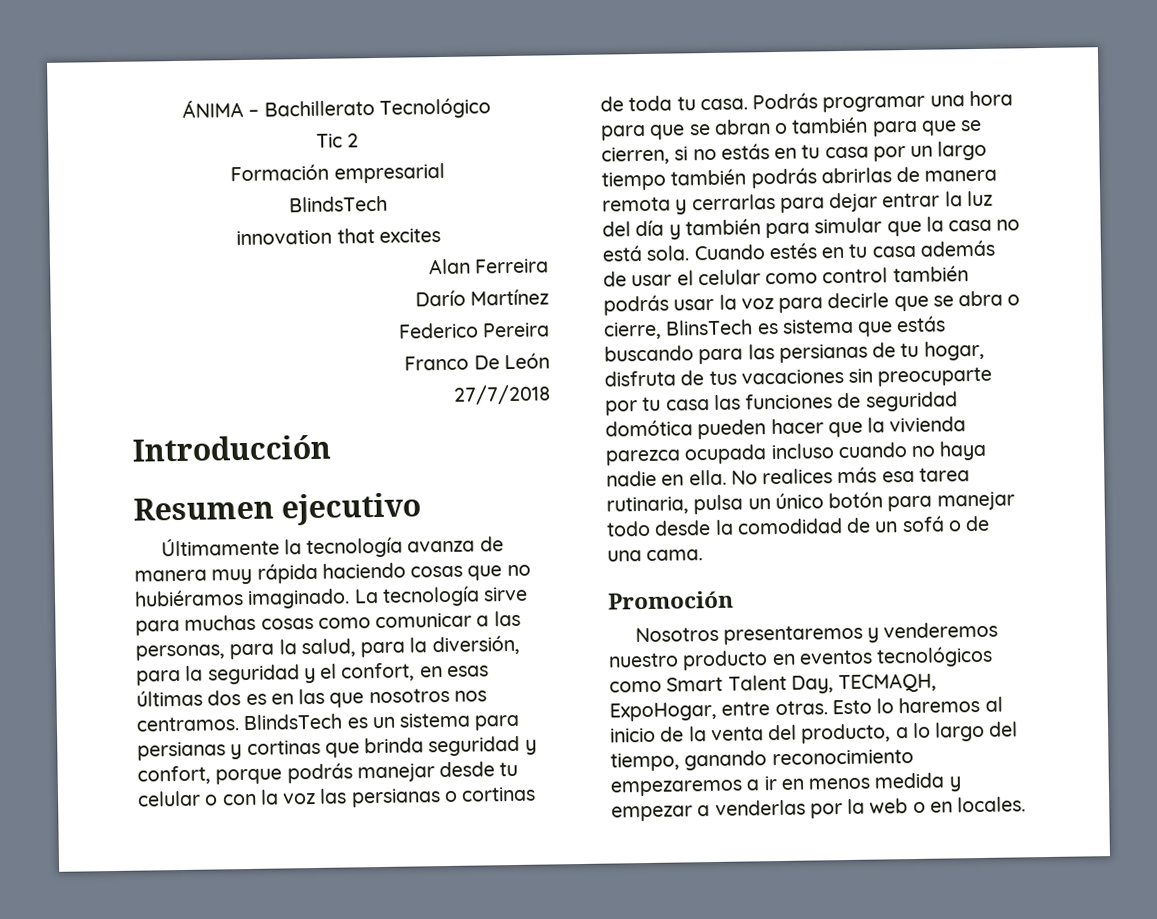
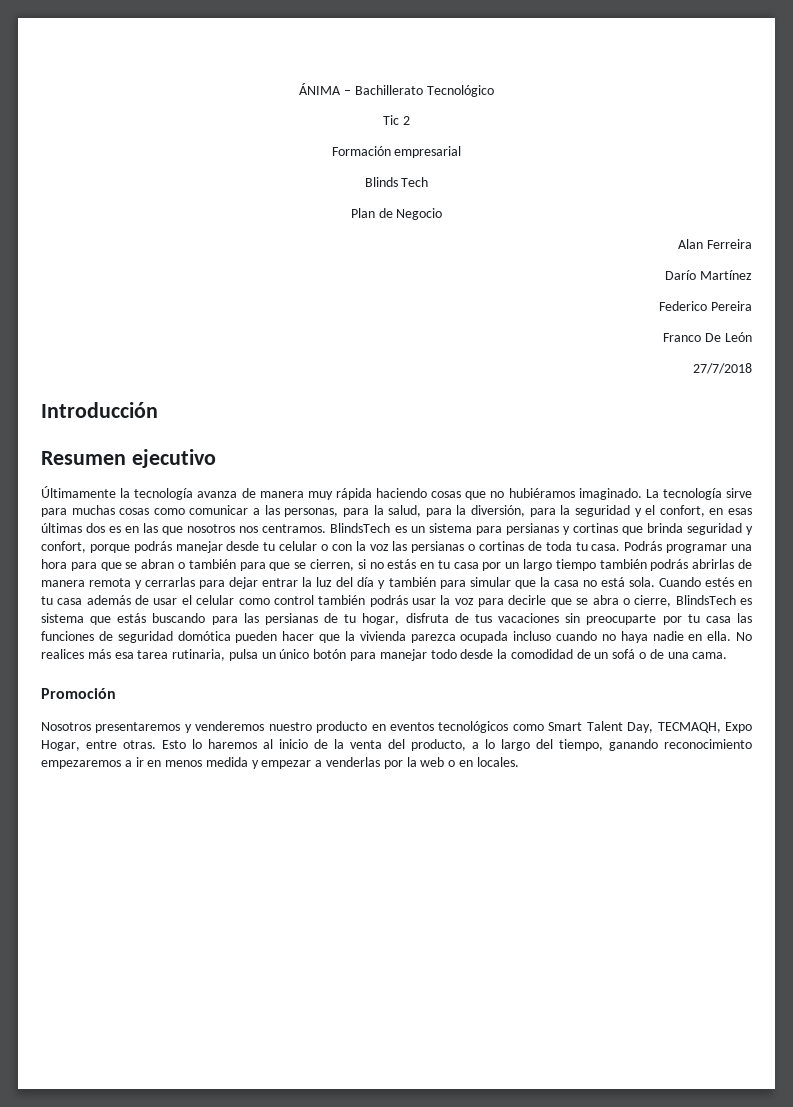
[289,195,388,213] [236,228,441,246] BlindsTech // innovation that excites -> [364,177,429,187] [350,208,443,220] Blinds Tech // Plan de Negocio
[665,319,754,336] BlinsTech -> [675,595,736,605] BlindsTech
[609,701,717,722] ExpoHogar, -> [725,722,753,733] [41,740,80,751] Expo Hogar,

